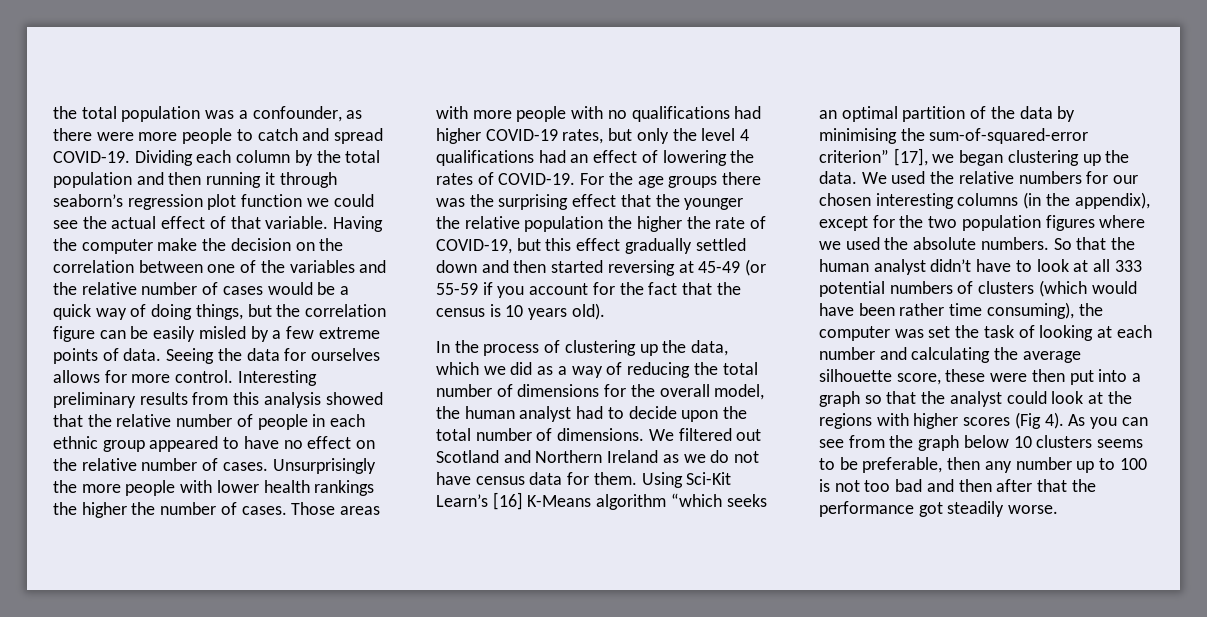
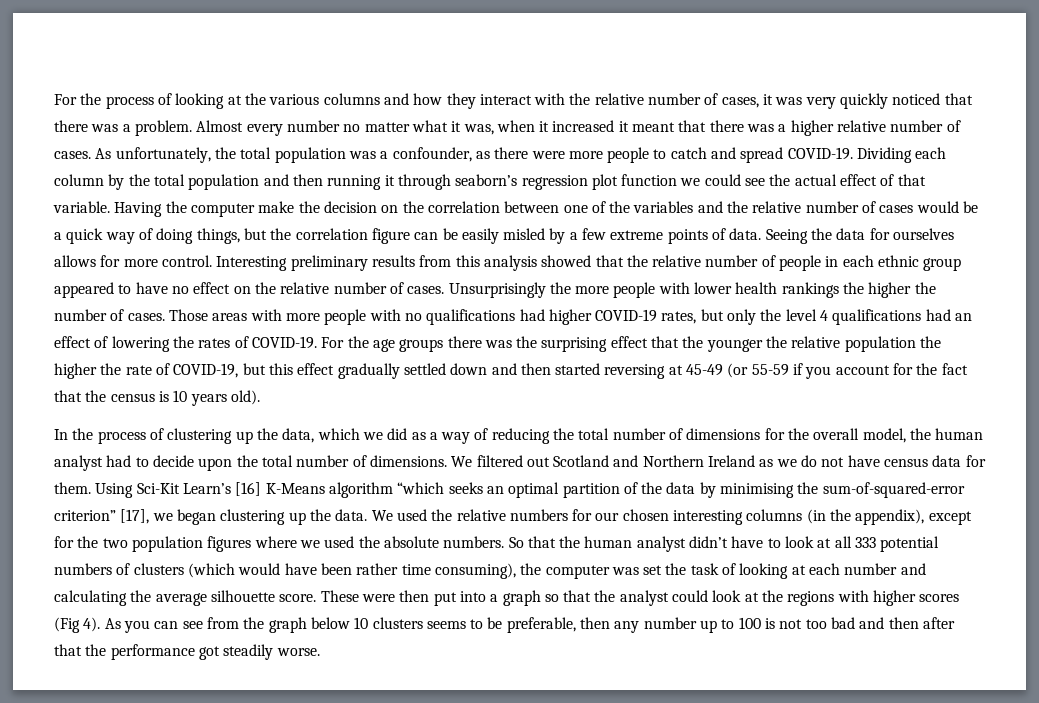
(53, 112) none -> [54,93,973,109] [54,120,961,136] [54,147,211,163] For the process of looking at the various columns and how they interact with the relative number of cases, it was very quickly noticed that there was a problem. Almost every number no matter what it was, when it increased it meant that there was a higher relative number of cases. As unfortunately,
[896,369,986,385] score, these -> [279,590,359,602] score. These

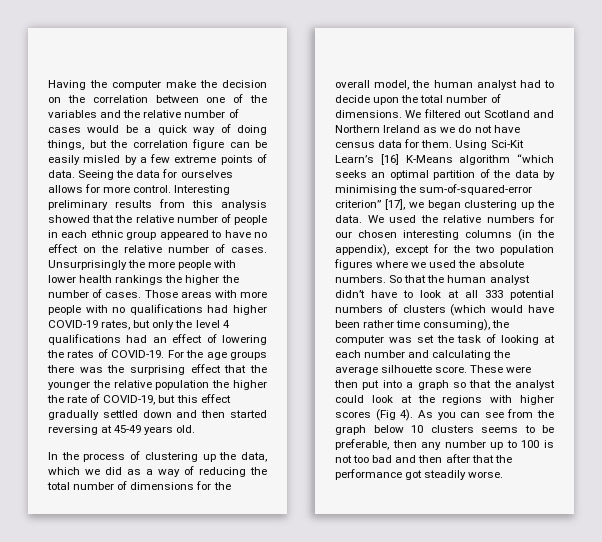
[54,93,973,109] [54,120,961,136] [54,147,947,163] [54,174,926,190] [53,201,110,213] For the process of looking at the various columns and how they interact with the relative number of cases, it was very quickly noticed that there was a problem. Almost every number no matter what it was, when it increased it meant that there was a higher relative number of cases. As unfortunately, the total population was a confounder, as there were more people to catch and spread COVID-19. Dividing each column by the total population and then running it through seaborn’s regression plot function we could see the actual effect of that variable. -> (48, 85) none
[727,363,968,379] [54,390,260,406] (or 55-59 if you account for the fact that the census is 10 years old). -> [144,425,196,435] years old.

